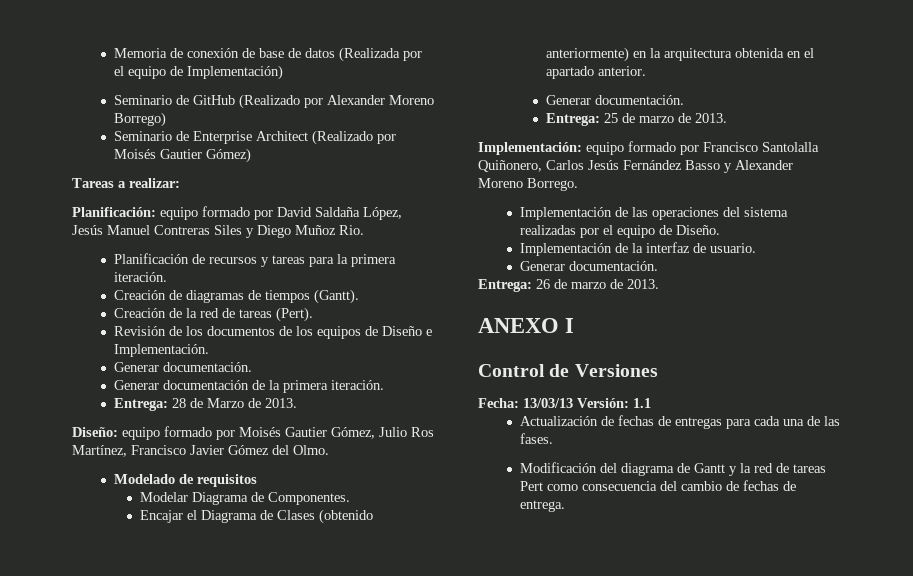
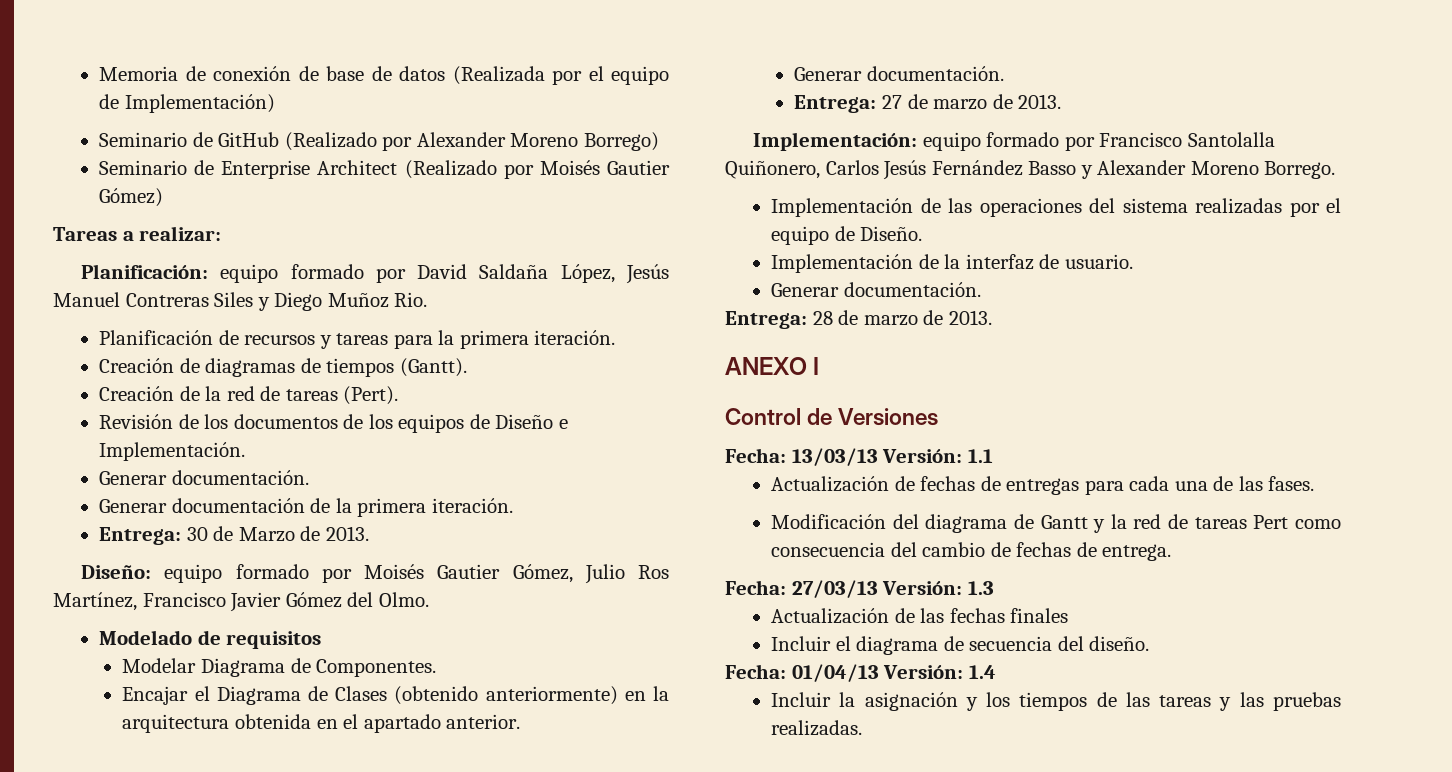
[172,398,187,408] 28 -> [186,527,208,541] 30
[604,113,619,123] 25 -> [881,95,902,109] 27
[536,279,550,289] 26 -> [812,311,833,325] 28
(566, 506) none -> [725,580,994,598] [771,608,1069,624] [771,636,1150,655] [725,664,996,682] [771,692,1341,711] [771,720,863,736] // Fecha: 27/03/13 Versión: 1.3 // Actualización de las fechas finales // Incluir el diagrama de secuencia del diseño. // Fecha: 01/04/13 Versión: 1.4 // Incluir la asignación y los tiempos de las tareas y las pruebas realizadas.

